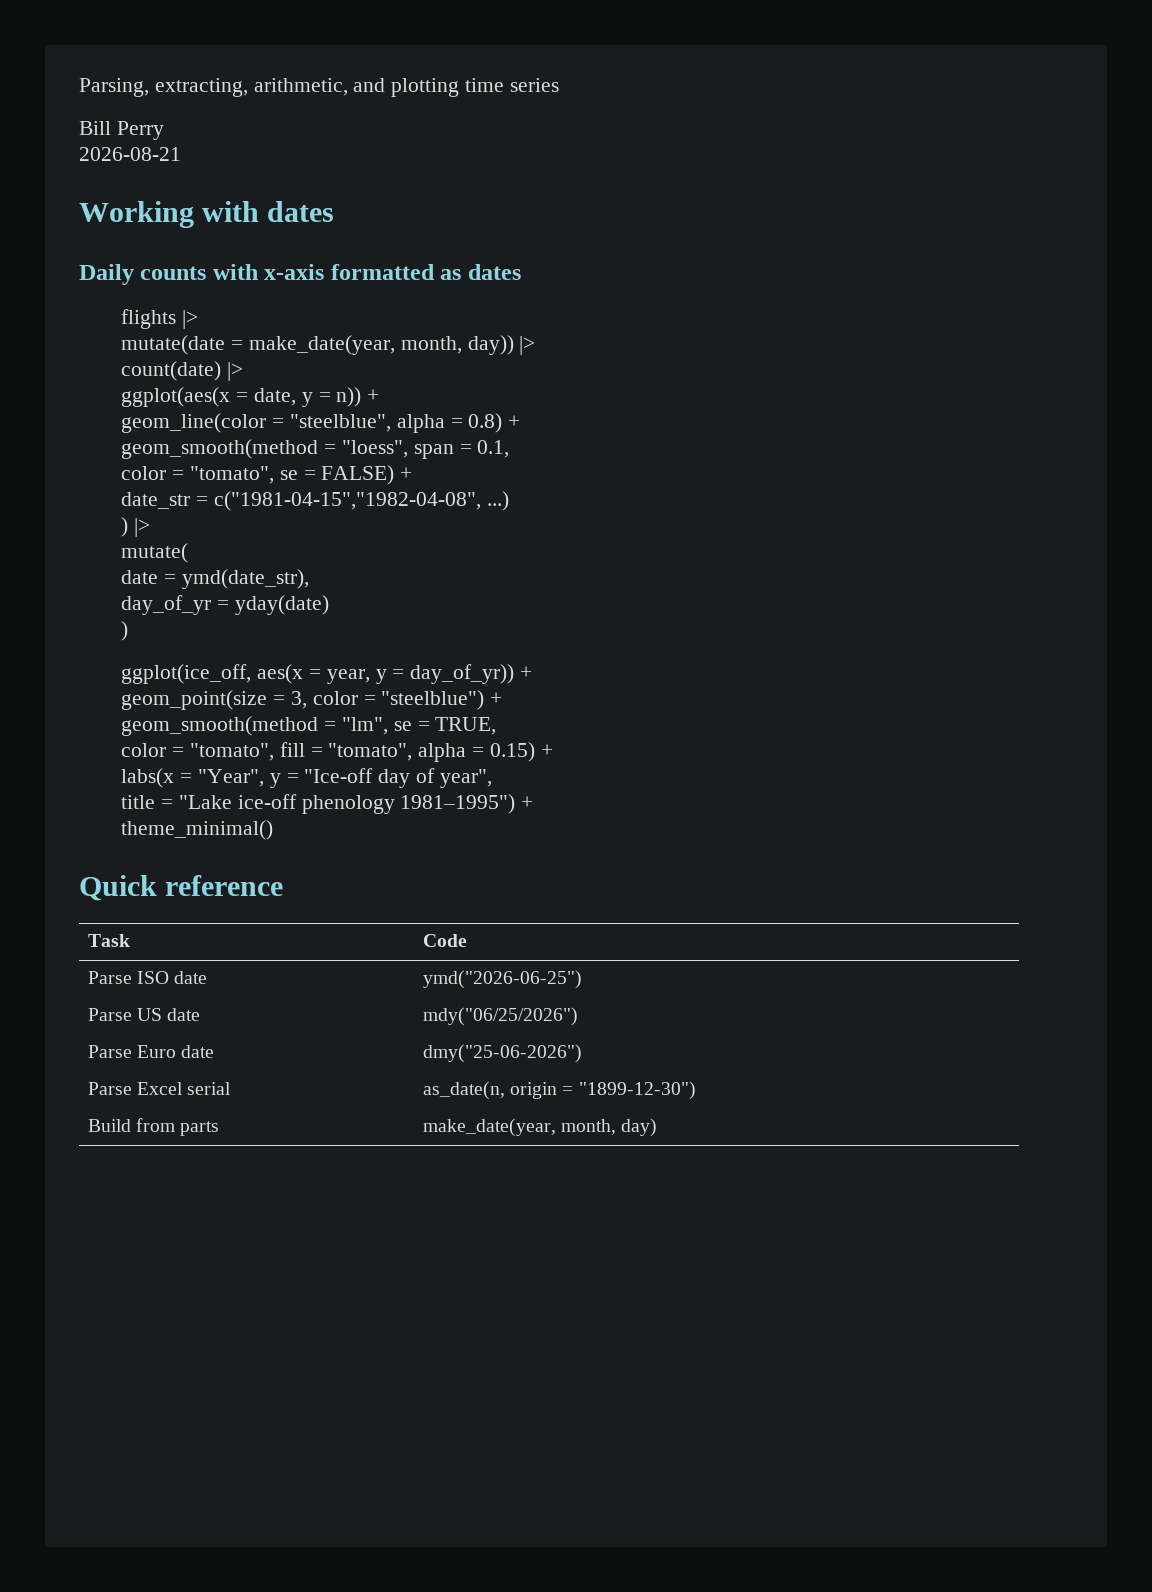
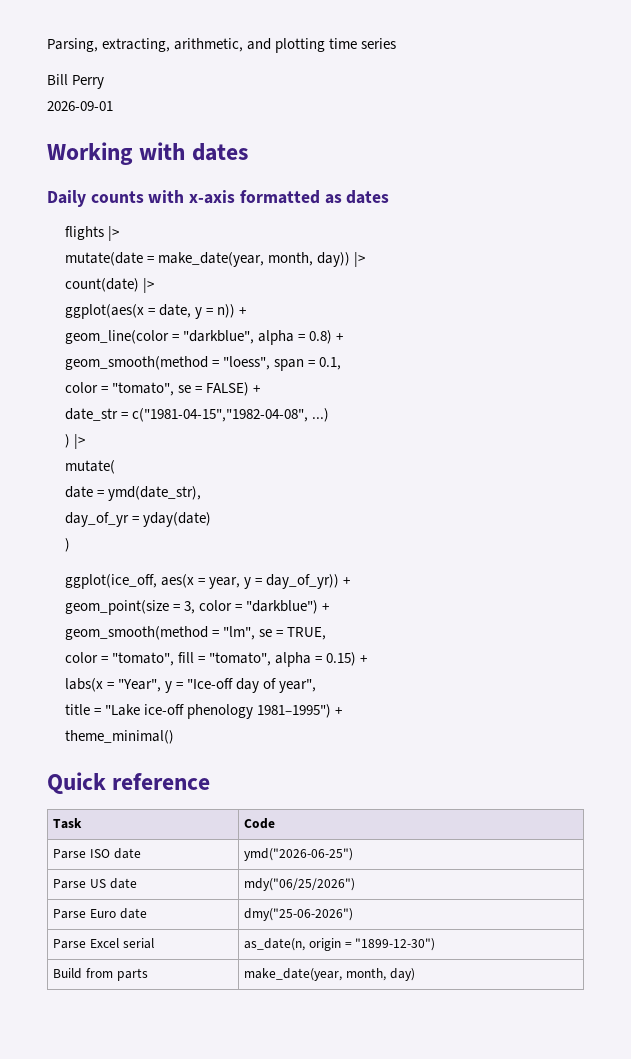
[79,147,181,161] 2026-08-21 -> [47,101,113,111] 2026-09-01
[289,414,391,432] "steelblue", -> [182,330,254,344] "darkblue",
[381,690,485,710] "steelblue") -> [246,600,319,614] "darkblue")

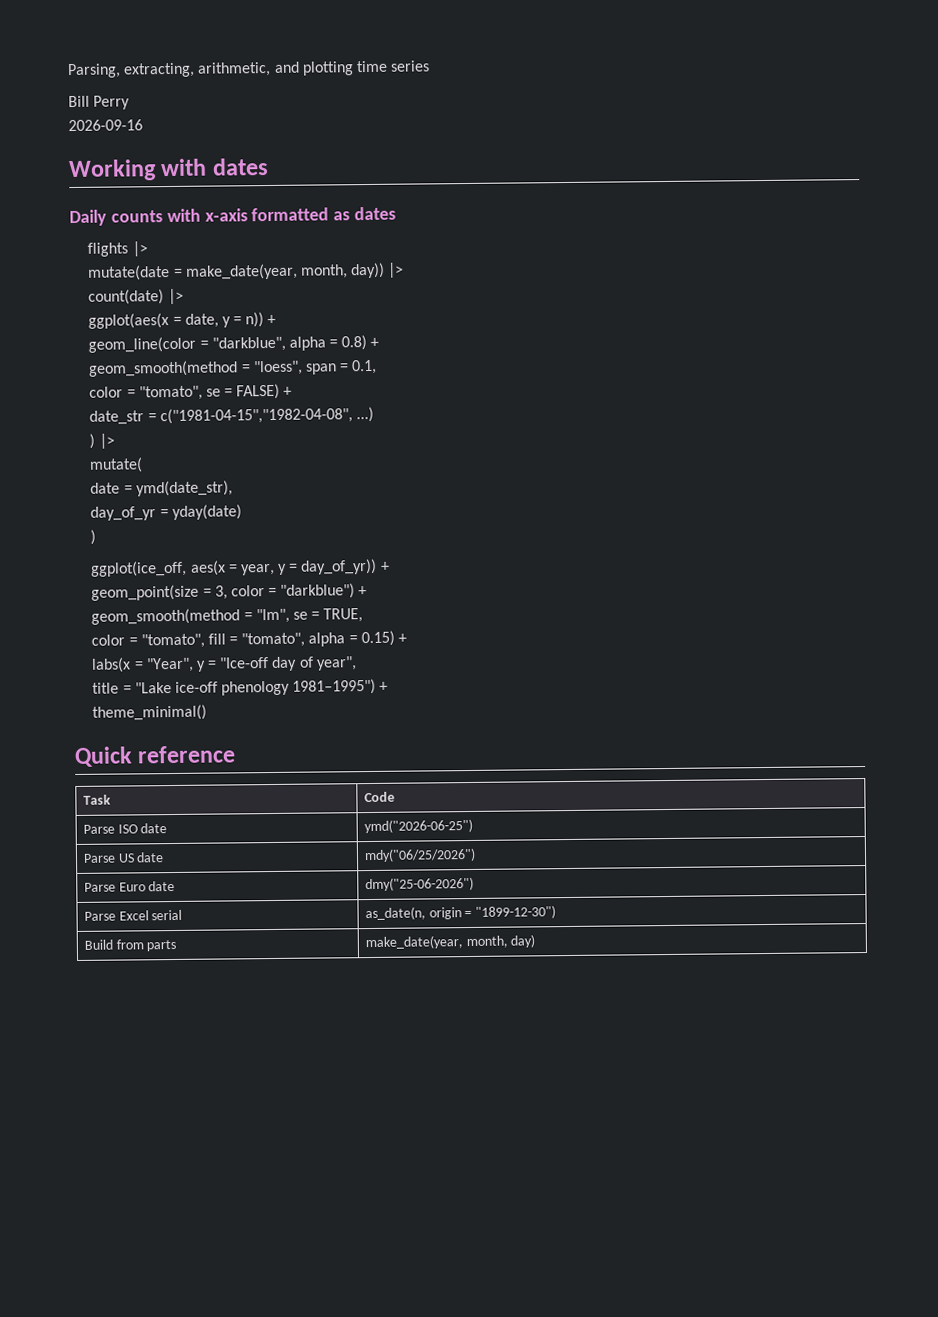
[47,101,113,111] 2026-09-01 -> [68,119,143,132] 2026-09-16

